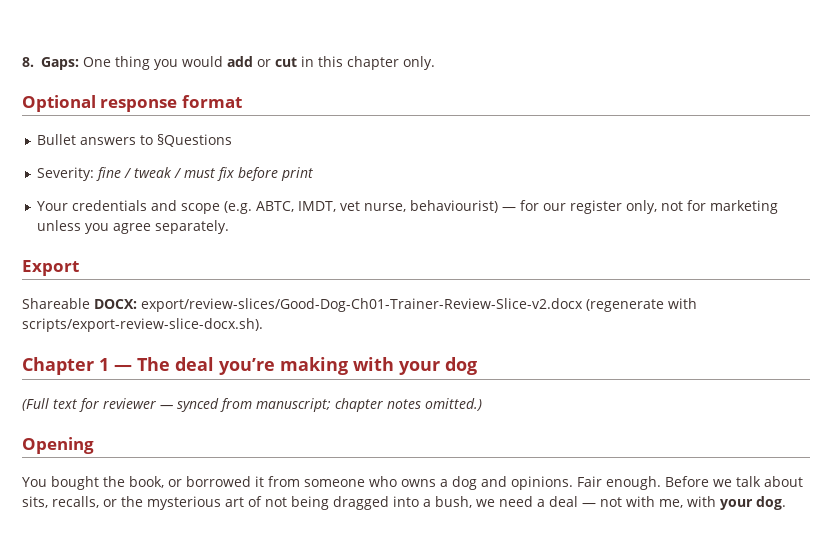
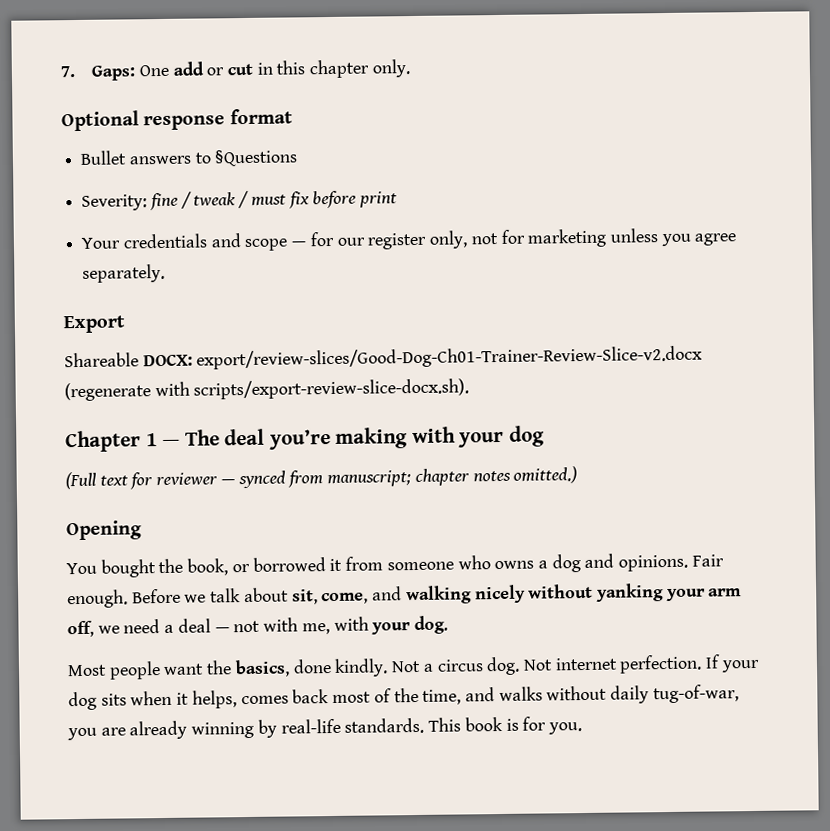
[22,57,34,67] 8. -> [60,66,75,78] 7.
[115,56,223,70] thing you would -> (169, 70) none
[224,200,499,214] (e.g. ABTC, IMDT, vet nurse, behaviourist) -> (289, 245) none
[22,496,472,510] sits, recalls, or the mysterious art of not being dragged into a bush, -> [291,583,743,605] [67,620,94,638] sit, come, and walking nicely without yanking your arm off,
(786, 503) none -> [67,654,760,680] [68,684,739,711] [67,716,582,741] // Most people want the basics, done kindly. Not a circus dog. Not internet perfection. If your dog sits when it helps, comes back most of the time, and walks without daily tug-of-war, you are already winning by real-life standards. This book is for you.

